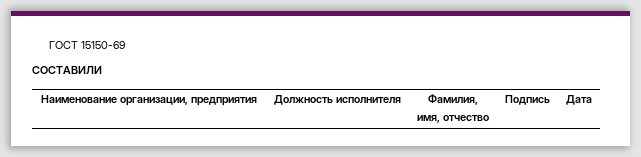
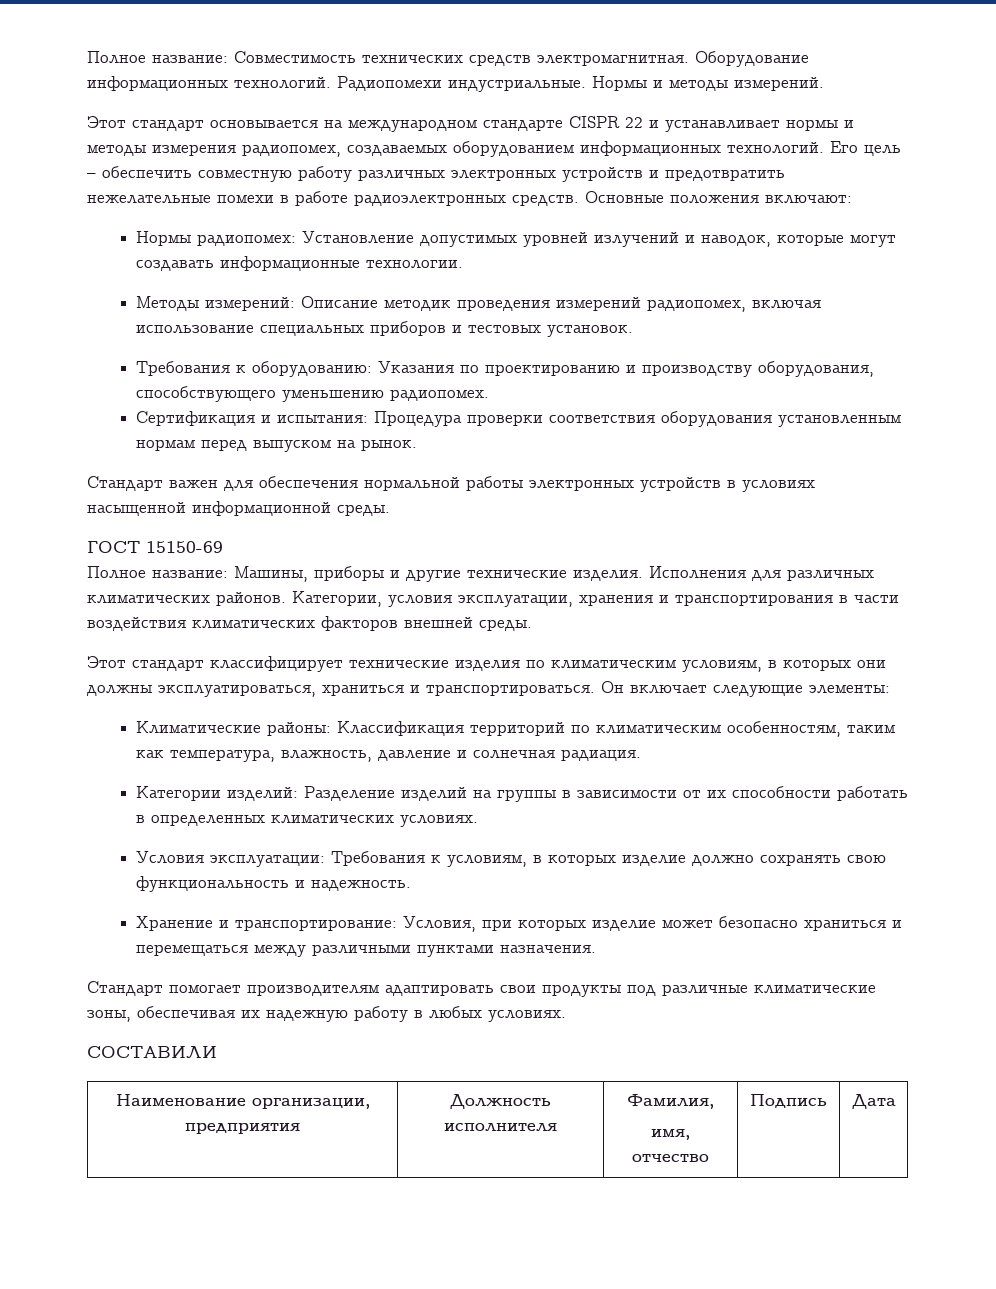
[48,41,125,49] ГОСТ 15150-69 -> [87,51,809,67] [87,76,824,92] [87,116,854,132] [87,141,901,157] [87,166,785,182] [87,191,852,206] [136,231,897,247] [136,256,464,271] [136,296,822,312] [136,321,634,337] [136,361,875,377] [136,386,490,402] [136,411,902,427] [136,439,418,452] [87,476,815,492] [87,501,390,516] [87,541,223,553] [87,566,874,582] [87,591,899,607] [87,616,532,631] [87,656,886,672] [87,681,890,697] [136,721,896,737] [136,749,642,762] [136,786,909,802] [136,814,479,827] [136,851,887,867] [136,876,412,892] [136,916,903,932] [136,944,597,957] [87,981,876,997] [87,1006,566,1022] Полное название: Совместимость технических средств электромагнитная. Оборудование информационных технологий. Радиопомехи индустриальные. Нормы и методы измерений. // Этот стандарт основывается на международном стандарте CISPR 22 и устанавливает нормы и методы измерения радиопомех, создаваемых оборудованием информационных технологий. Его цель – обеспечить совместную работу различных электронных устройств и предотвратить нежелательные помехи в работе радиоэлектронных средств. Основные положения включают: // Нормы радиопомех: Установление допустимых уровней излучений и наводок, которые могут создавать информационные технологии. // Методы измерений: Описание методик проведения измерений радиопомех, включая использование специальных приборов и тестовых установок. // Требования к оборудованию: Указания по проектированию и производству оборудования, способствующего уменьшению радиопомех. // Сертификация и испытания: Процедура проверки соответствия оборудования установленным нормам перед выпуском на рынок. // Стандарт важен для обеспечения нормальной работы электронных устройств в условиях насыщенной информационной среды. // ГОСТ 15150-69 // Полное название: Машины, приборы и другие технические изделия. Исполнения для различных климатических районов. Категории, условия эксплуатации, хранения и транспортирования в части воздействия климатических факторов внешней среды. // Этот стандарт классифицирует технические изделия по климатическим условиям, в которых они должны эксплуатироваться, храниться и транспортироваться. Он включает следующие элементы: // Климатические районы: Классификация территорий по климатическим особенностям, таким как температура, влажность, давление и солнечная радиация. // Категории изделий: Разделение изделий на группы в зависимости от их способности работать в определенных климатических условиях. // Условия эксплуатации: Требования к условиям, в которых изделие должно сохранять свою функциональность и надежность. // Хранение и транспортирование: Условия, при которых изделие может безопасно храниться и перемещаться между различными пунктами назначения. // Стандарт помогает производителям адаптировать свои продукты под различные климатические зоны, обеспечивая их надежную работу в любых условиях.

